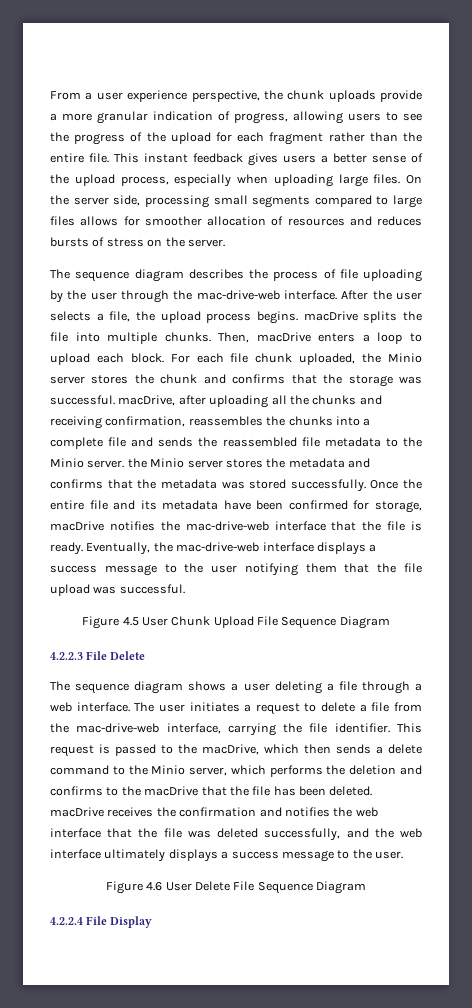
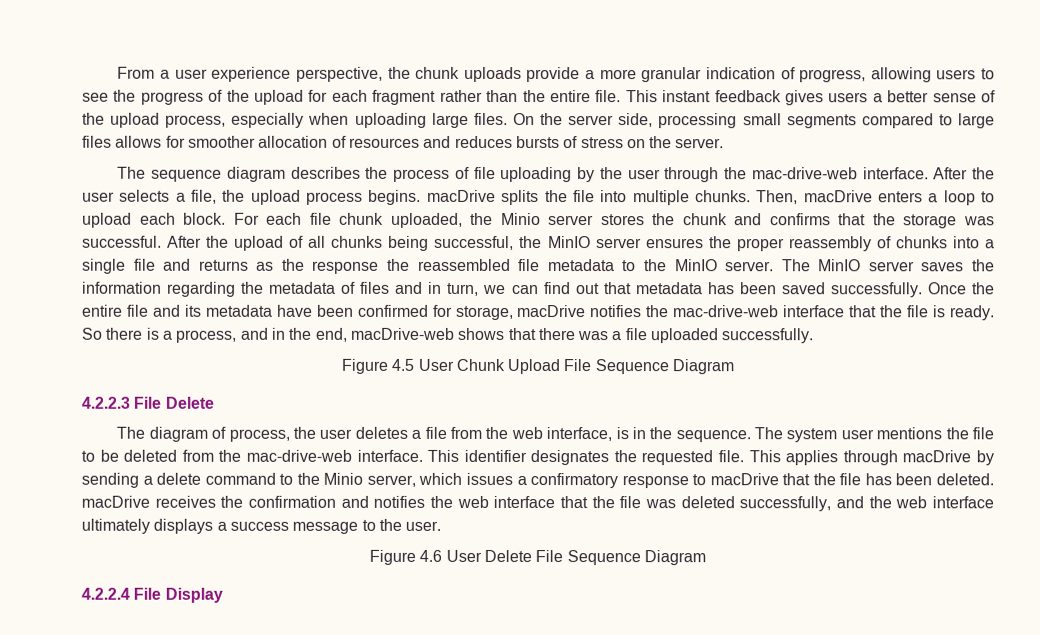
[118,395,382,408] [50,416,286,429] macDrive, after uploading all the chunks and receiving confirmation, reassembles the -> [167,235,892,252] After the upload of all chunks being successful, the MinIO server ensures the proper reassembly of
[50,437,194,449] complete file and sends -> [82,258,380,274] single file and returns as the response
[50,458,370,468] [50,479,287,489] Minio server. the Minio server stores the metadata and confirms that the metadata was stored -> [674,259,995,272] [82,281,826,297] MinIO server. The MinIO server saves the information regarding the metadata of files and in turn, we can find out that metadata has been saved
[86,542,377,555] [50,563,422,576] [50,584,185,596] Eventually, the mac-drive-web interface displays a success message to the user notifying them that the file upload was successful. -> [81,327,814,344] So there is a process, and in the end, macDrive-web shows that there was a file uploaded successfully.
[75,681,423,694] [50,702,422,715] [50,723,422,736] [50,744,371,757] sequence diagram shows a user deleting a file through a web interface. The user initiates a request to delete a file from the mac-drive-web interface, carrying the file identifier. This request is passed to the macDrive, which then sends -> [148,426,994,443] [81,449,995,466] [81,472,139,488] diagram of process, the user deletes a file from the web interface, is in the sequence. The system user mentions the file to be deleted from the mac-drive-web interface. This identifier designates the requested file. This applies through macDrive by sending
[269,765,422,777] [50,786,141,796] performs the deletion and confirms to the -> [465,472,707,489] issues a confirmatory response to

